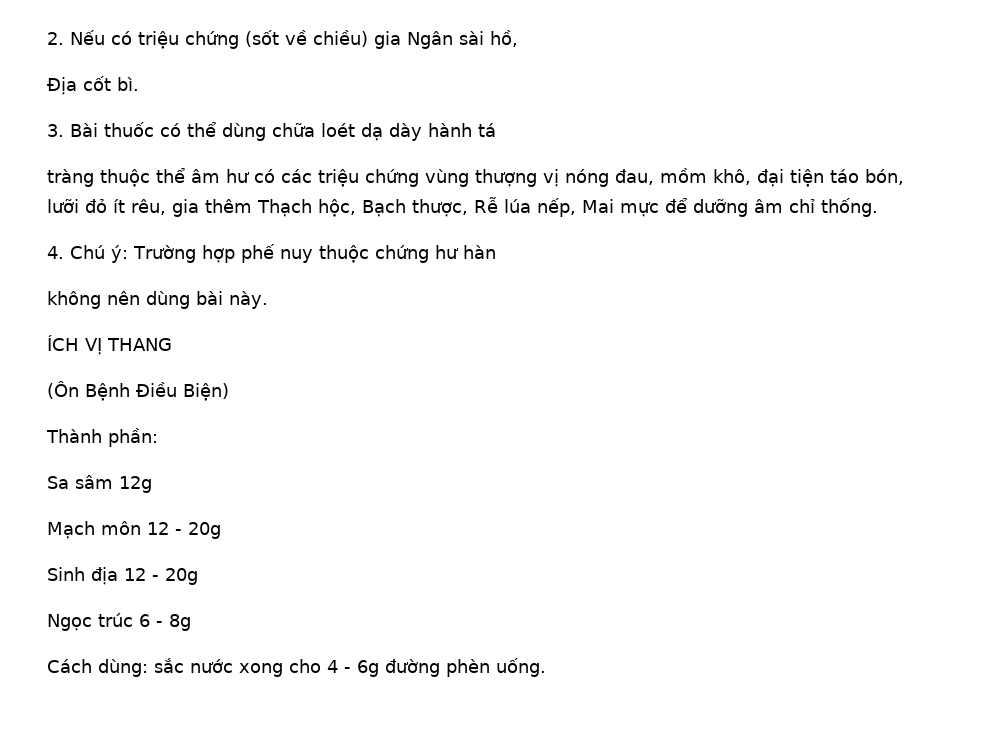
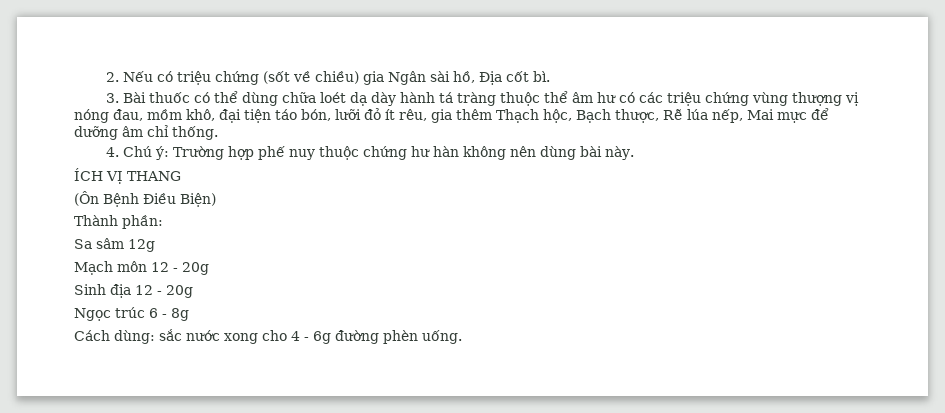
(518, 38) // -> (476, 77) none
(496, 130) // -> (454, 97) none
(496, 252) // -> (460, 151) none

